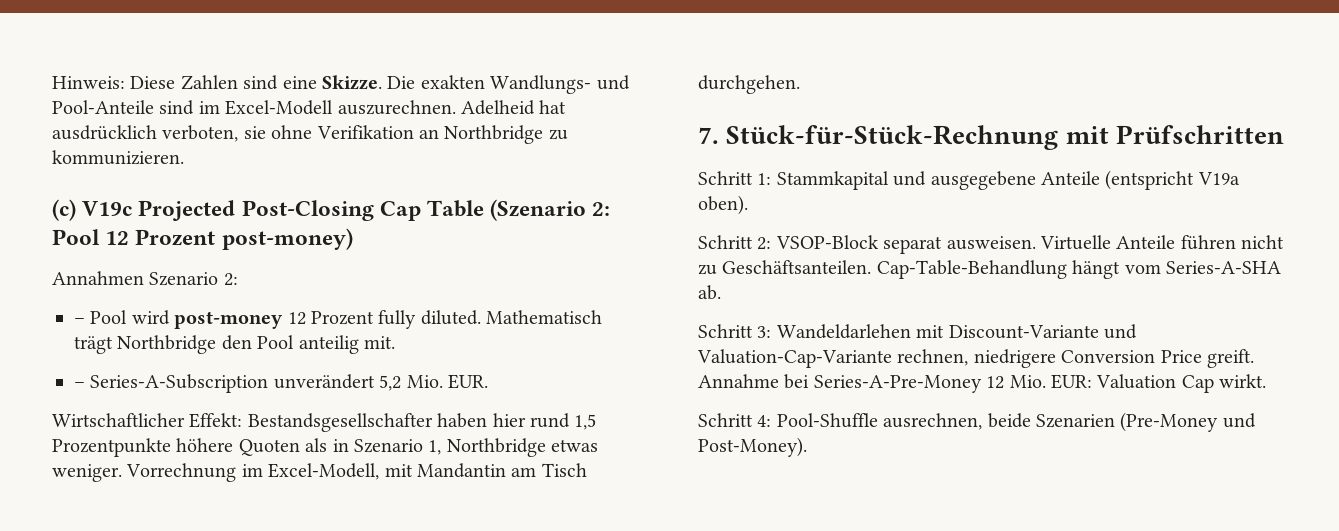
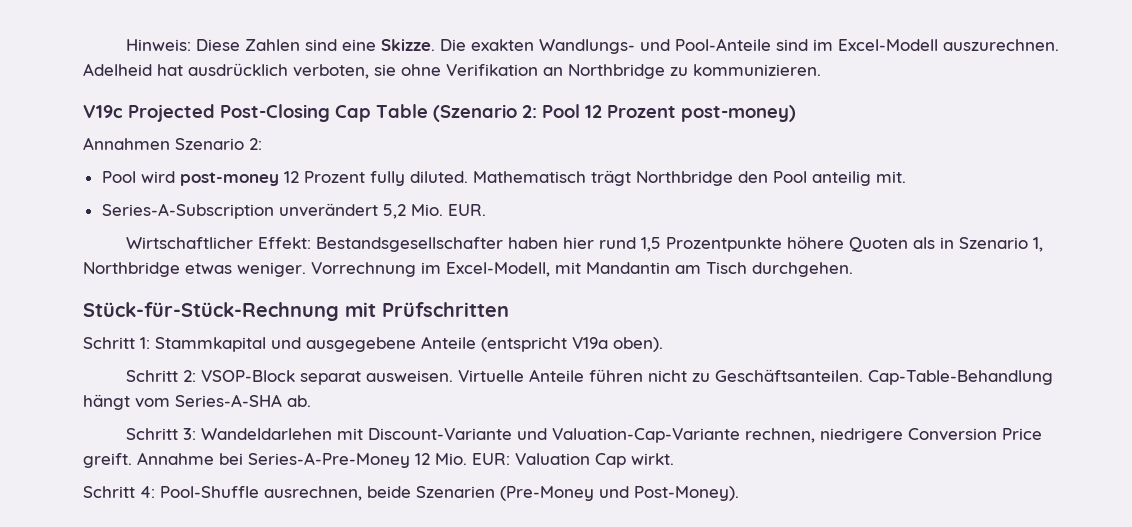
[52,199,76,221] (c) -> (821, 70) none
[74,318,85,324] – -> (262, 144) none
[74,382,85,388] – -> (906, 177) none
[698,127,719,144] 7. -> (853, 269) none

